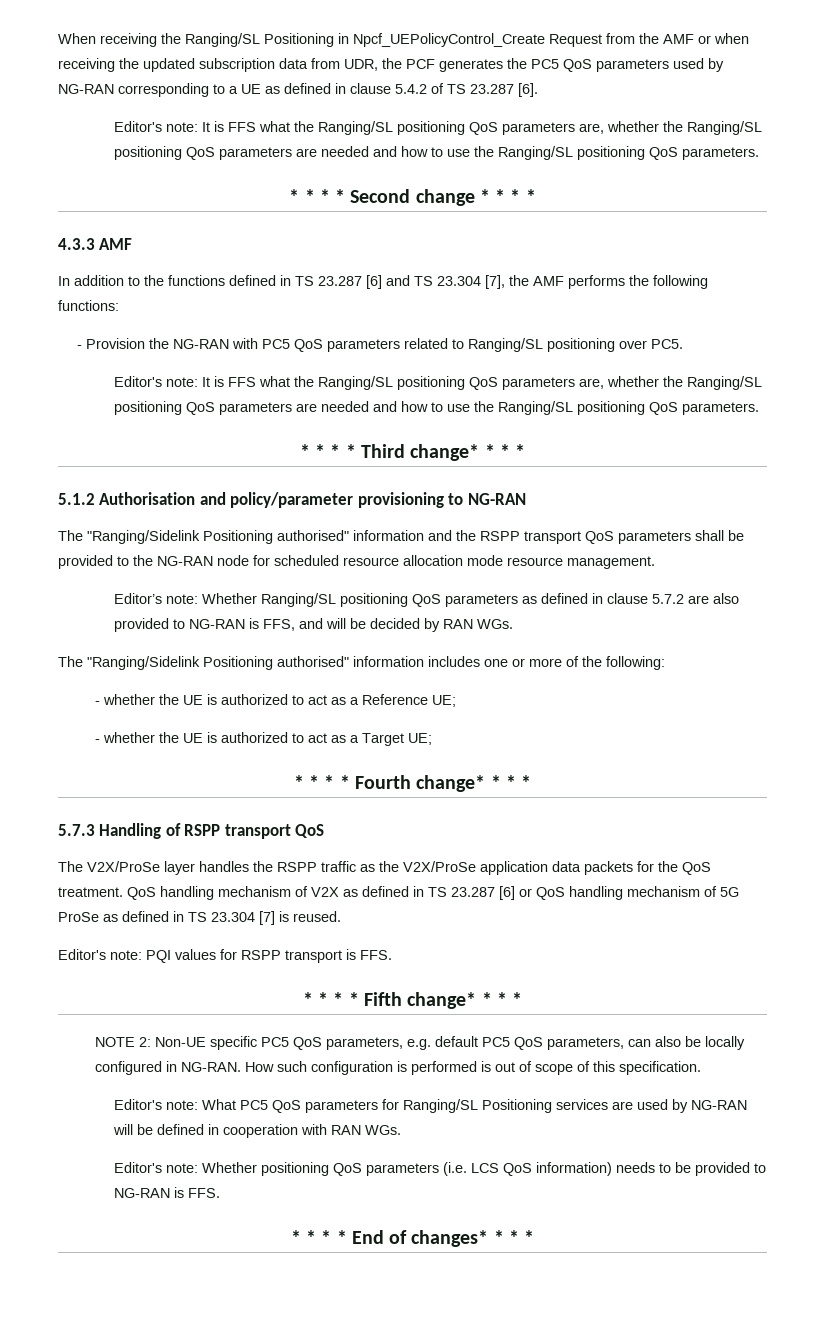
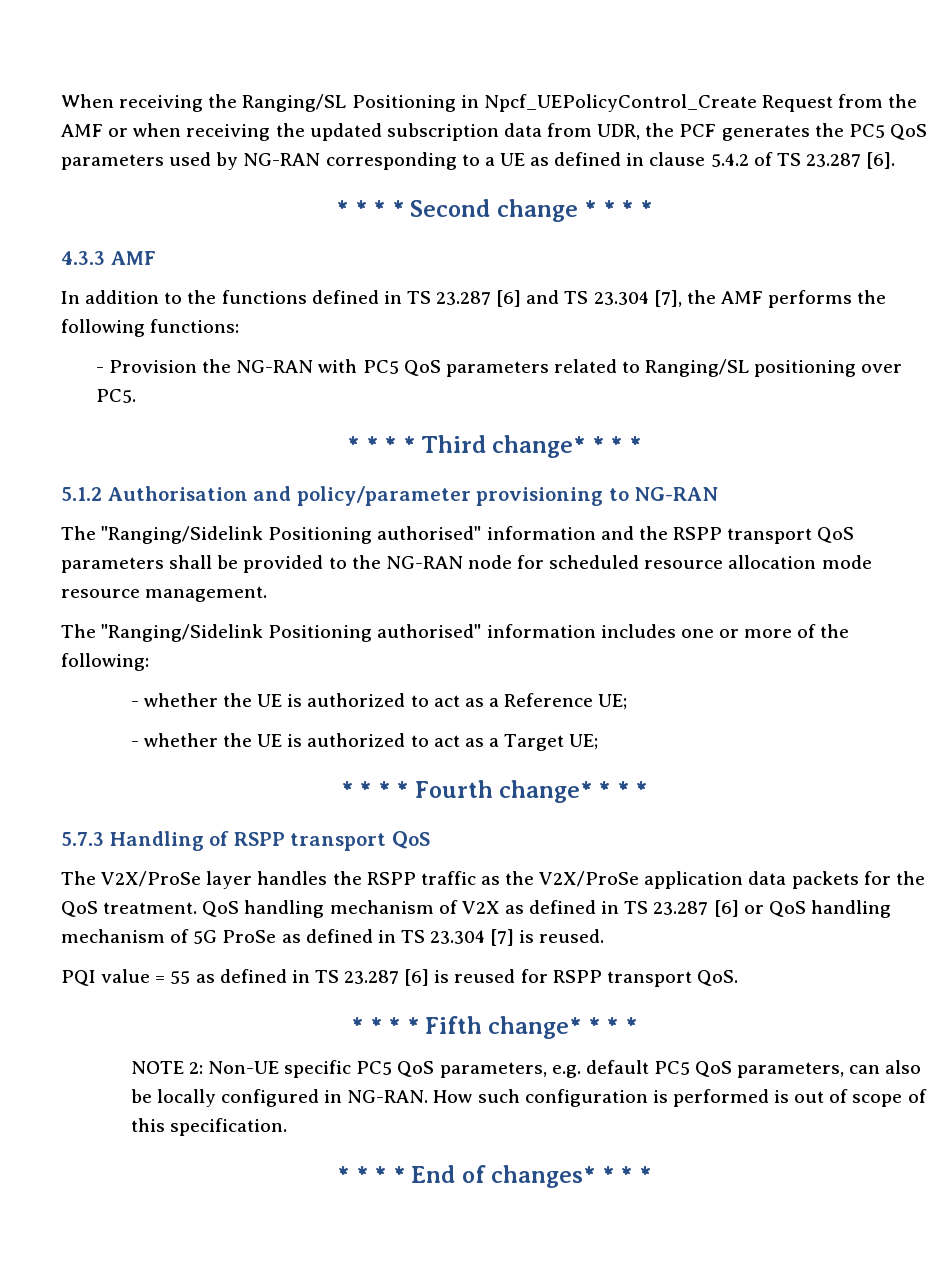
[113,121,762,135] [113,146,759,160] // Editor's note: It is FFS what the Ranging/SL positioning QoS parameters are, whether the Ranging/SL positioning QoS parameters are needed and how to use the Ranging/SL positioning QoS parameters. -> (896, 160) none
[113,376,762,390] [113,401,759,415] // Editor's note: It is FFS what the Ranging/SL positioning QoS parameters are, whether the Ranging/SL positioning QoS parameters are needed and how to use the Ranging/SL positioning QoS parameters. -> (136, 396) none
[113,593,739,607] [113,618,513,632] // Editor’s note: Whether Ranging/SL positioning QoS parameters as defined in clause 5.7.2 are also provided to NG-RAN is FFS, and will be decided by RAN WGs. -> (268, 594) none
[58,949,216,963] Editor's note: PQI values -> [61,969,516,986] PQI value = 55 as defined in TS 23.287 [6] is reused
[346,949,392,960] is FFS. -> [696,970,738,986] QoS.
[113,1099,747,1113] [112,1124,401,1138] [113,1162,766,1176] [113,1187,220,1198] // Editor's note: What PC5 QoS parameters for Ranging/SL Positioning services are used by NG-RAN will be defined in cooperation with RAN WGs. // Editor's note: Whether positioning QoS parameters (i.e. LCS QoS information) needs to be provided to NG-RAN is FFS. -> (287, 1127) none

